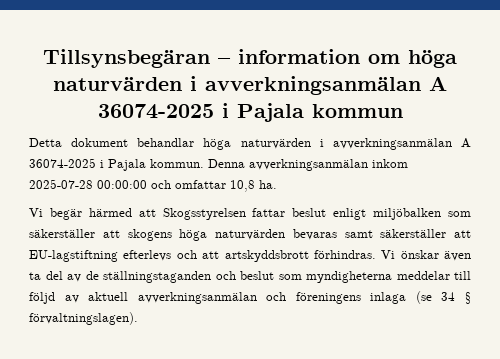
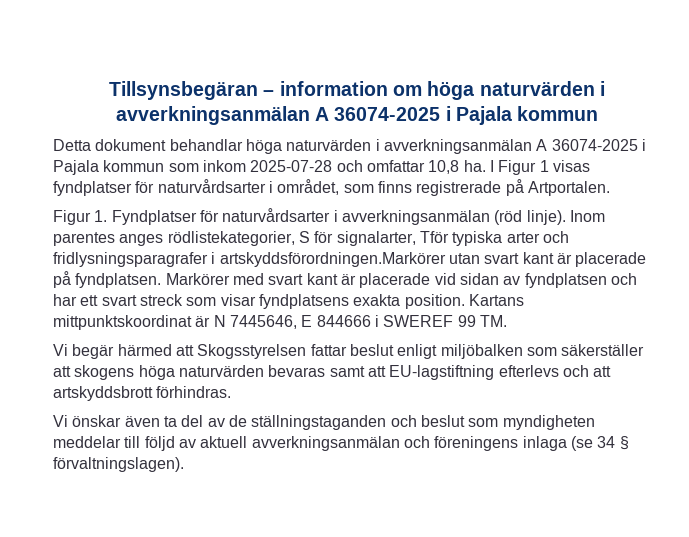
[150,159,368,171] kommun. Denna avverkningsanmälan -> [103,160,199,172] kommun som
[97,180,147,189] 00:00:00 -> (333, 166) none
(277, 184) none -> [489,160,590,175] [53,179,610,196] [53,208,605,225] [53,231,569,246] [53,252,647,267] [53,271,637,288] [53,294,524,309] [53,315,507,330] I Figur 1 visas fyndplatser för naturvårdsarter i området, som finns registrerade på Artportalen. // Figur 1. Fyndplatser för naturvårdsarter i avverkningsanmälan (röd linje). Inom parentes anges rödlistekategorier, S för signalarter, Tför typiska arter och fridlysningsparagrafer i artskyddsförordningen.Markörer utan svart kant är placerade på fyndplatsen. Markörer med svart kant är placerade vid sidan av fyndplatsen och har ett svart streck som visar fyndplatsens exakta position. Kartans mittpunktskoordinat är N 7445646, E 844666 i SWEREF 99 TM.
[380,229,447,238] säkerställer -> (365, 371) none
(376, 254) none -> (232, 392) //
[306,271,392,283] myndigheterna -> [502,415,595,430] myndigheten

